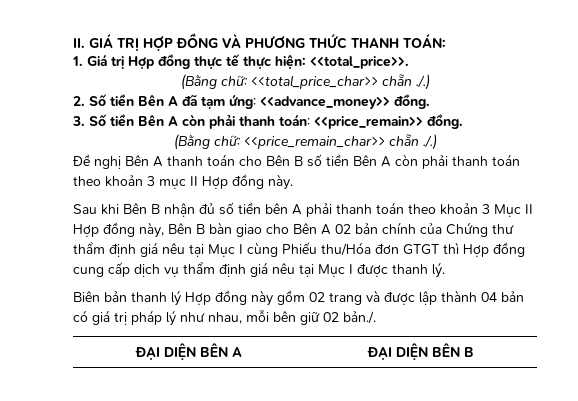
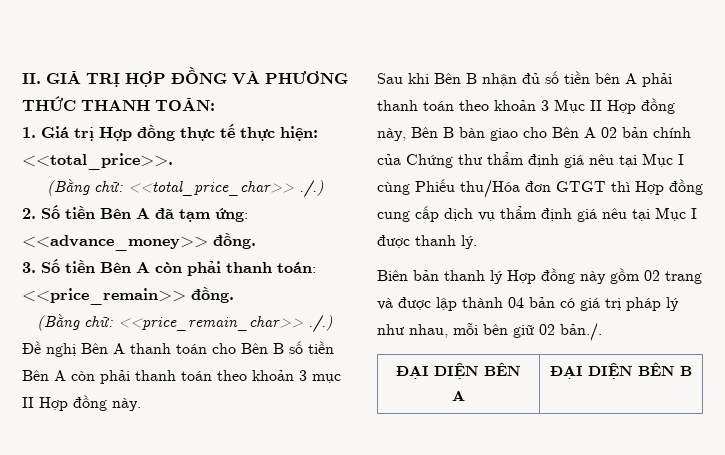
[381,74,412,86] chẵn -> (294, 188) none
[388,134,419,146] chẵn -> (303, 323) none

